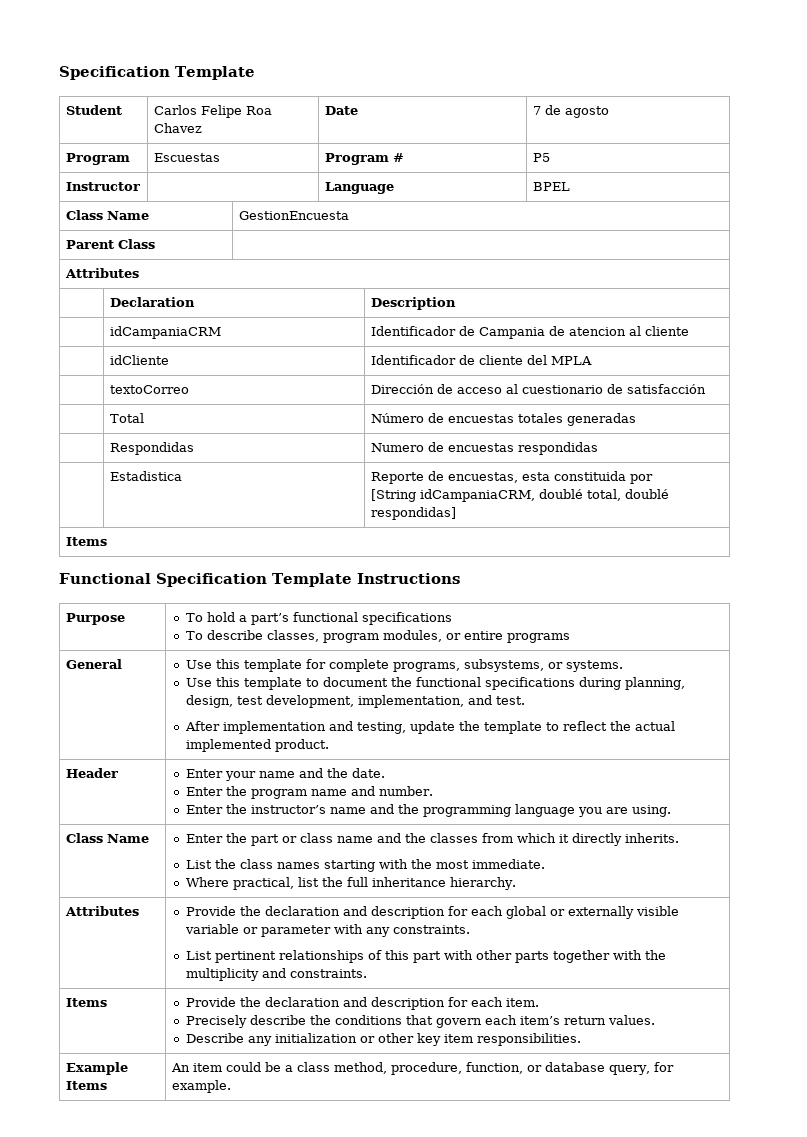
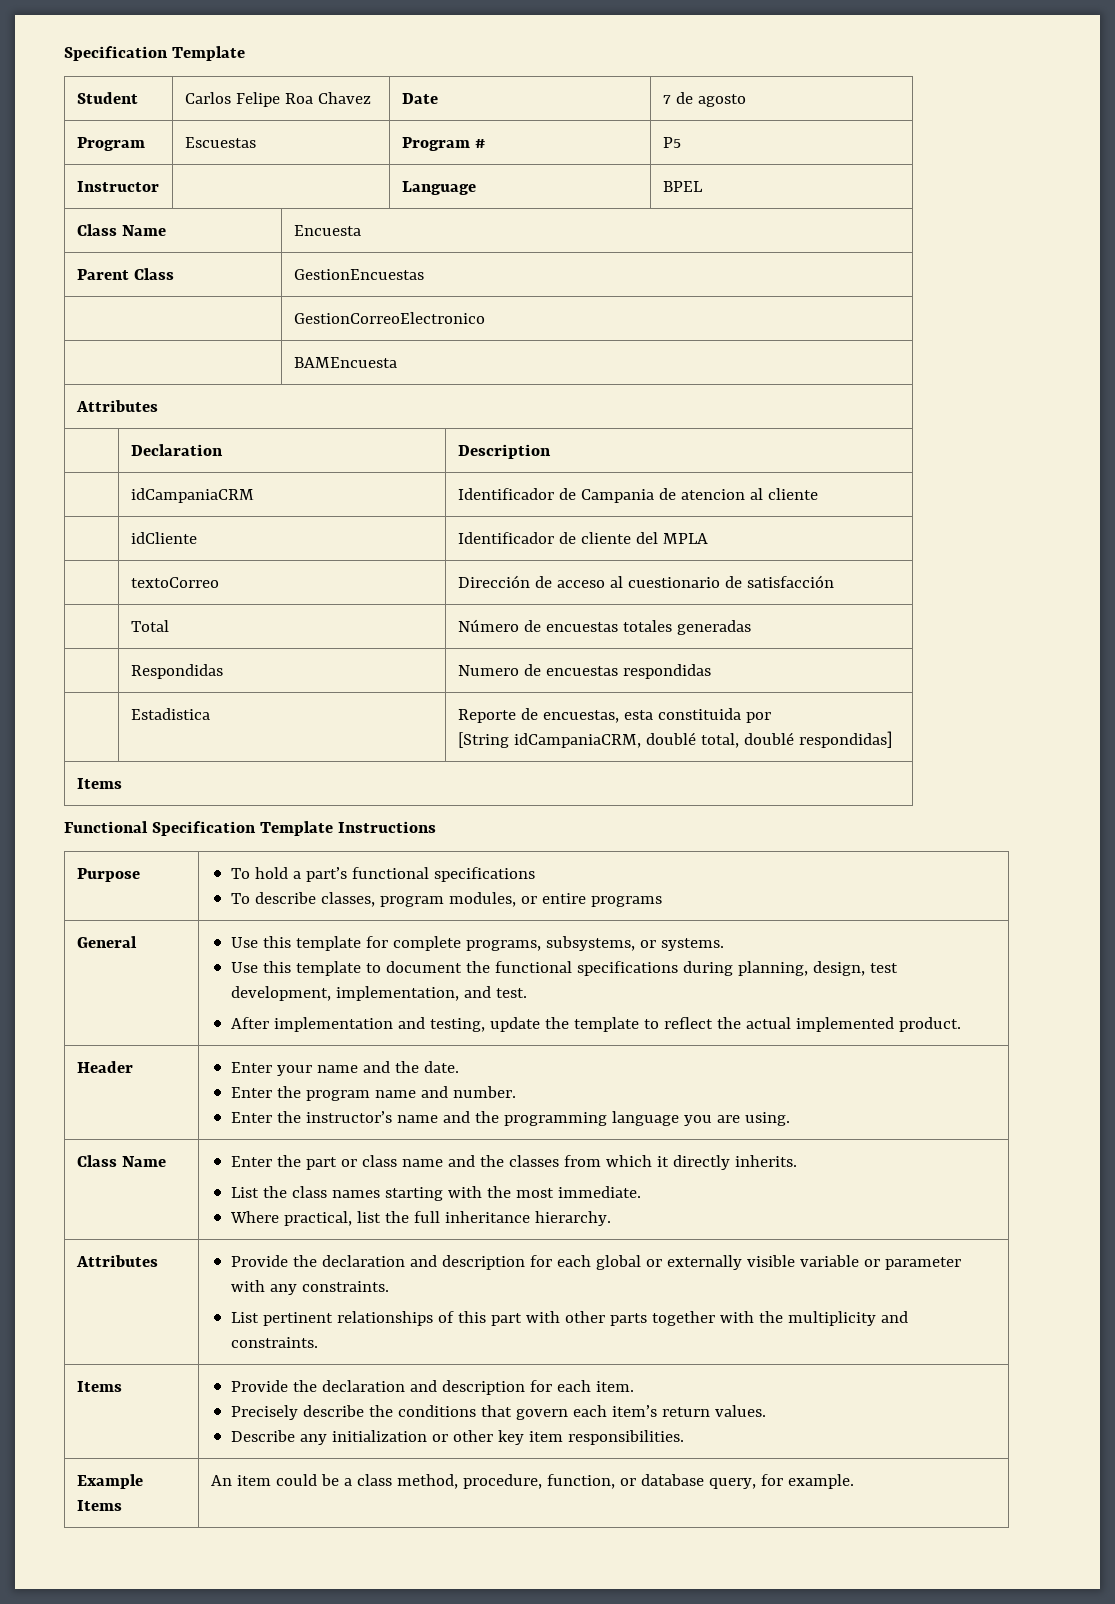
[238,211,349,220] GestionEncuesta -> [293,225,361,236] Encuesta
(155, 244) none -> [293,269,424,280] [293,312,485,324] [293,357,397,368] GestionEncuestas // | GestionCorreoElectronico // | BAMEncuesta

